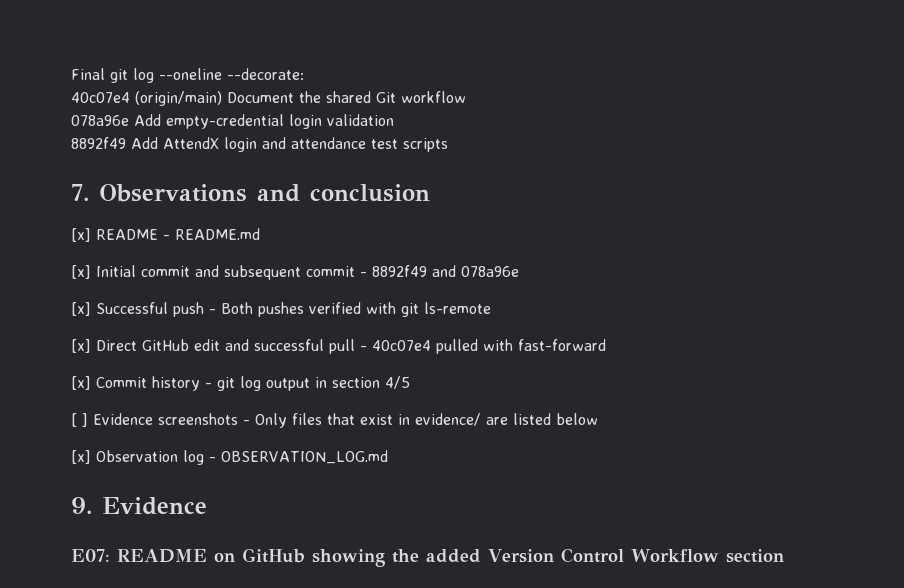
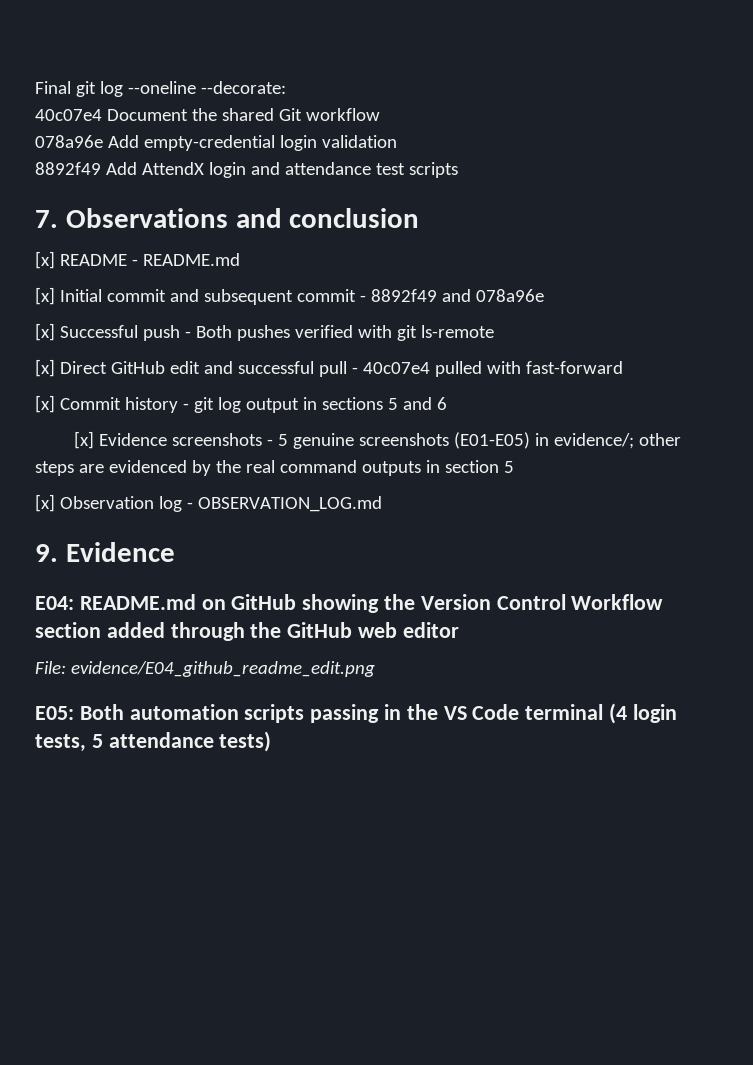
[135,91,222,106] (origin/main) -> (102, 115) none
[332,376,410,389] [71,413,598,428] section 4/5 // [ ] Evidence screenshots - Only files that exist in evidence/ are listed below -> [321,397,447,410] [73,431,681,449] [35,460,514,476] sections 5 and 6 // [x] Evidence screenshots - 5 genuine screenshots (E01-E05) in evidence/; other steps are evidenced by the real command outputs in section 5
[71,549,207,563] E07: README -> [35,594,196,610] E04: README.md
[426,549,481,563] added -> (416, 602) none
(784, 556) none -> [106,622,459,641] [35,661,375,677] [35,703,677,724] [35,731,272,752] added through the GitHub web editor // File: evidence/E04_github_readme_edit.png // E05: Both automation scripts passing in the VS Code terminal (4 login tests, 5 attendance tests)

